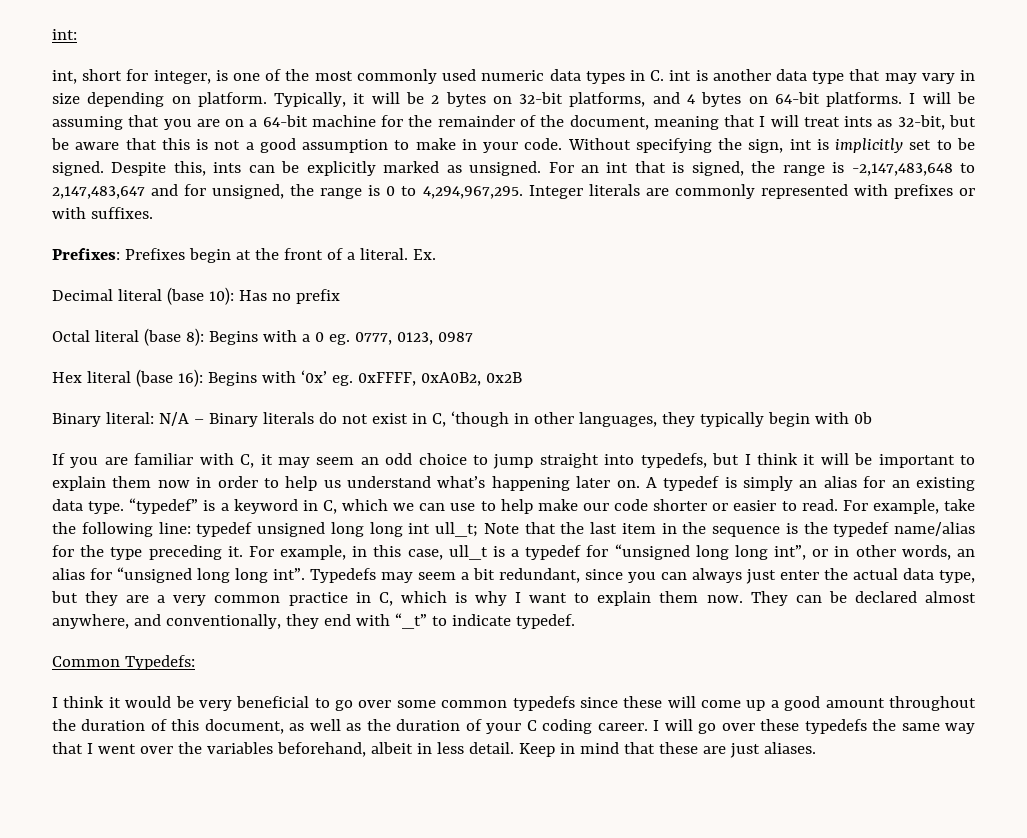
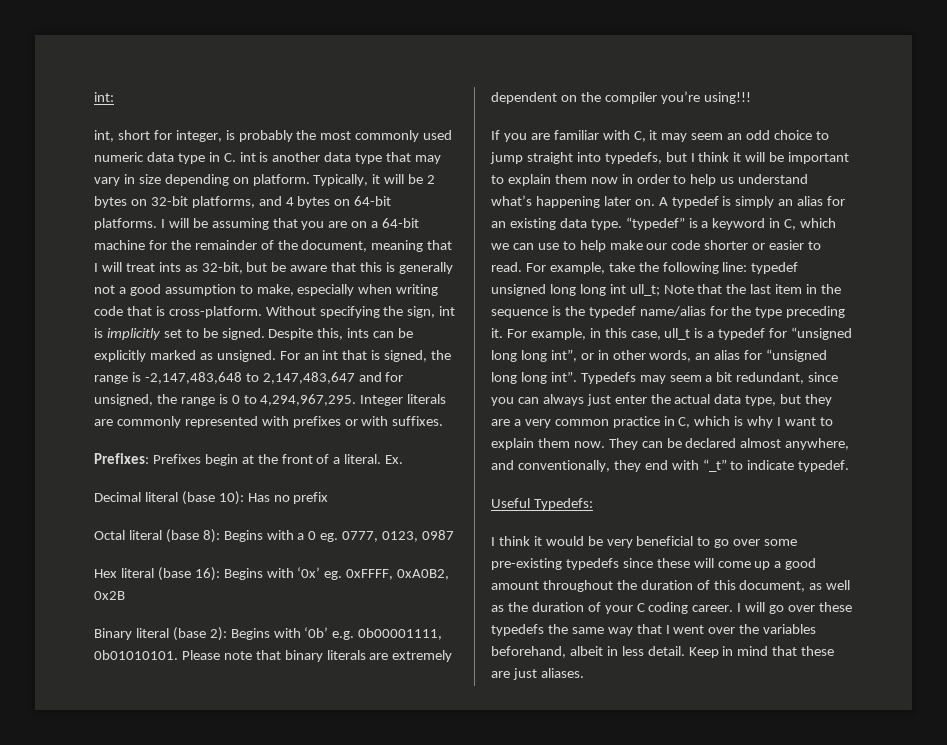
[233,69,282,81] one of -> [238,130,293,142] probably
[585,71,625,84] types -> [177,153,205,164] type
(209, 144) none -> [398,262,453,274] generally
[415,138,563,153] make in your code. -> [256,284,439,296] [94,306,262,318] make, especially when writing code that is cross-platform.
[105,411,872,427] literal: N/A – Binary literals do not exist in C, ‘though in other languages, they typically begin with 0b -> [135,627,443,641] [94,650,453,662] [491,91,751,104] literal (base 2): Begins with ‘0b’ e.g. 0b00001111, 0b01010101. Please note that binary literals are extremely dependent on the compiler you’re using!!!
[52,656,120,667] Common -> [491,498,530,508] Useful
[441,700,508,708] common -> [491,558,562,570] pre-existing

